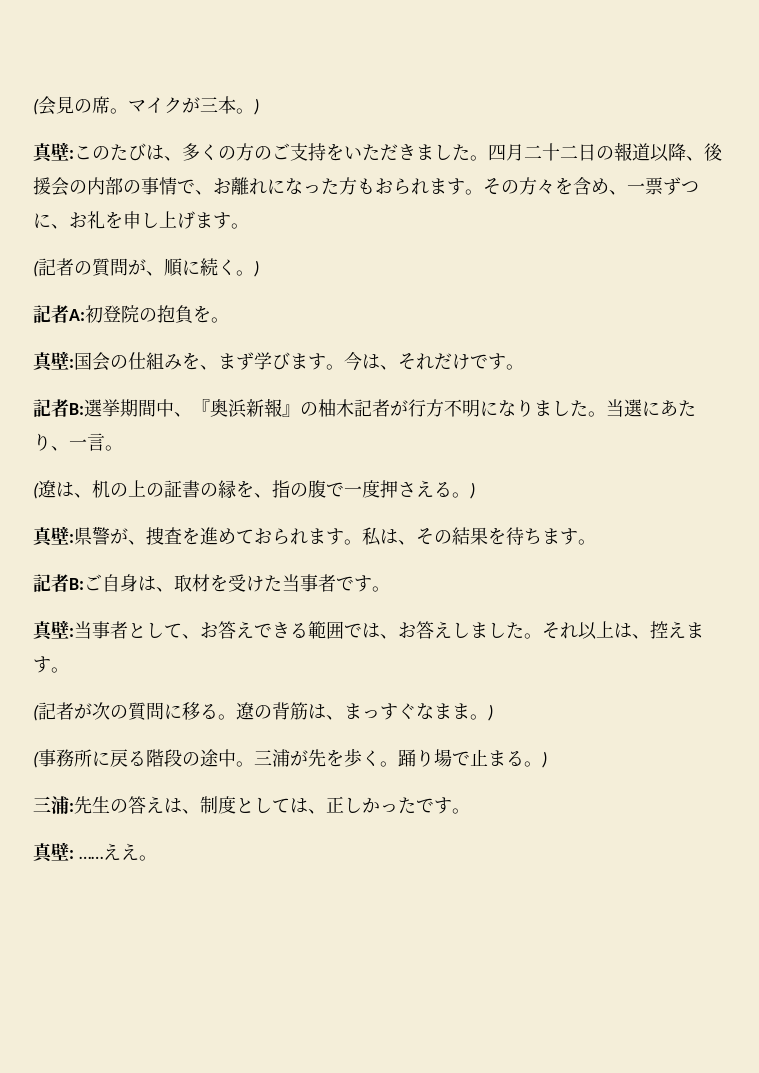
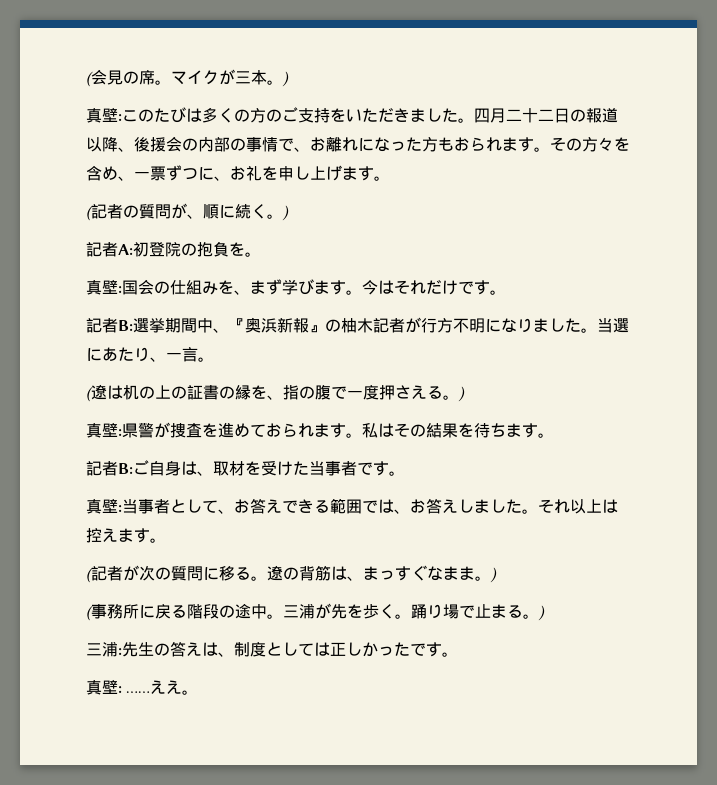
[164,156,182,161] 、 -> (202, 115) none
[380,365,398,370] 、 -> (394, 287) none
[74,493,92,498] 、 -> (123, 392) none
[128,540,146,545] 、 -> (170, 430) none
[398,540,416,545] 、 -> (394, 430) none
[632,634,650,639] 、 -> (618, 506) none
[308,809,326,814] 、 -> (330, 649) none

